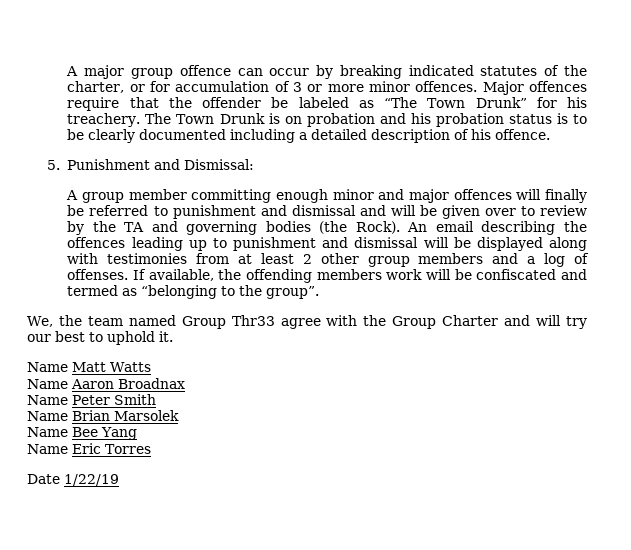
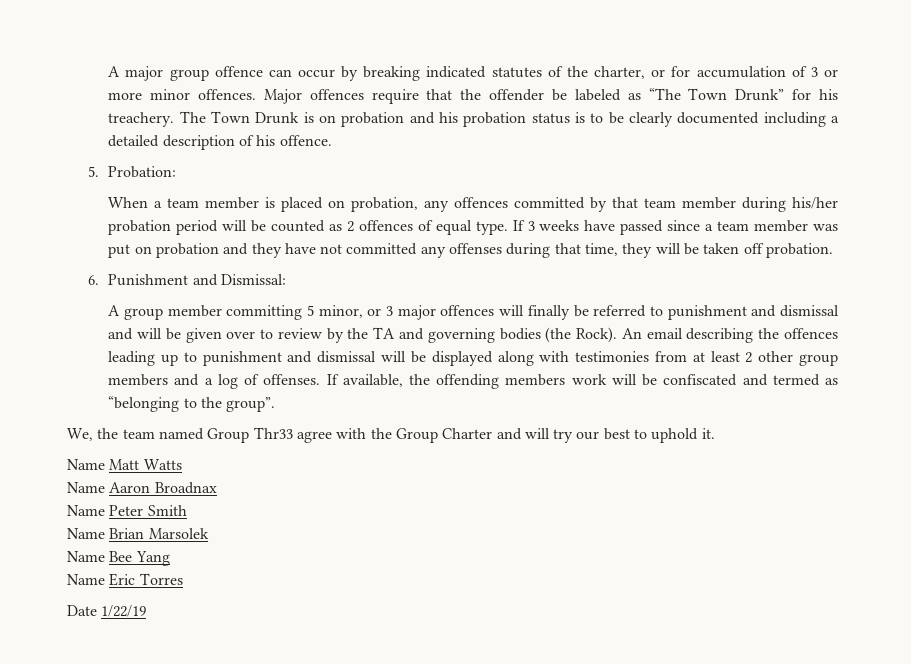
(61, 165) none -> [108,166,177,178] [108,197,838,212] [108,220,839,235] [108,243,833,258] [87,275,99,285] Probation: // When a team member is placed on probation, any offences committed by that team member during his/her probation period will be counted as 2 offences of equal type. If 3 weeks have passed since a team member was put on probation and they have not committed any offenses during that time, they will be taken off probation. // 6.
[276,189,405,203] enough minor and -> [307,305,394,318] 5 minor, or 3

